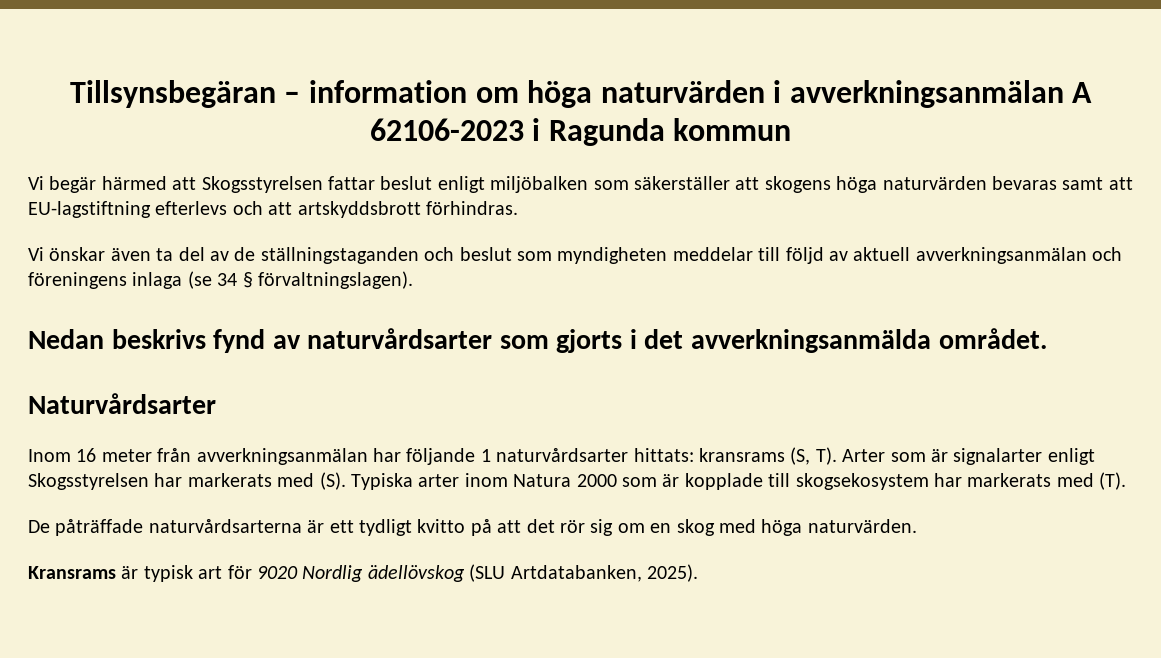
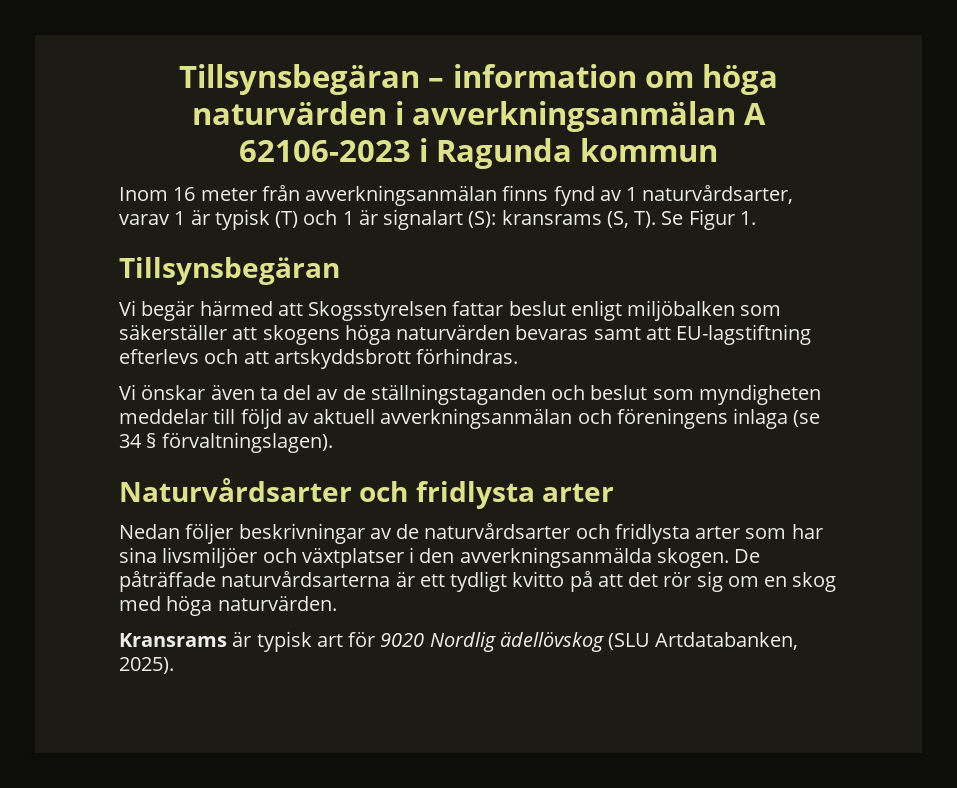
(792, 129) none -> [119,185,794,206] [119,209,756,230] [119,257,340,285] // Inom 16 meter från avverkningsanmälan finns fynd av 1 naturvårdsarter, varav 1 är typisk (T) och 1 är signalart (S): kransrams (S, T). Se Figur 1. // Tillsynsbegäran
[28,328,1047,353] [28,393,216,414] [28,447,1095,465] [28,472,1127,490] Nedan beskrivs fynd av naturvårdsarter som gjorts i det avverkningsanmälda området. // Naturvårdsarter // Inom 16 meter från avverkningsanmälan har följande 1 naturvårdsarter hittats: kransrams (S, T). Arter som är signalarter enligt Skogsstyrelsen har markerats med (S). Typiska arter inom Natura 2000 som är kopplade till skogsekosystem har markerats med (T). // -> [119,478,615,509] [119,523,823,544] [119,547,729,568] Naturvårdsarter och fridlysta arter // Nedan följer beskrivningar av de naturvårdsarter och fridlysta arter som har sina livsmiljöer och växtplatser i den avverkningsanmälda skogen.

